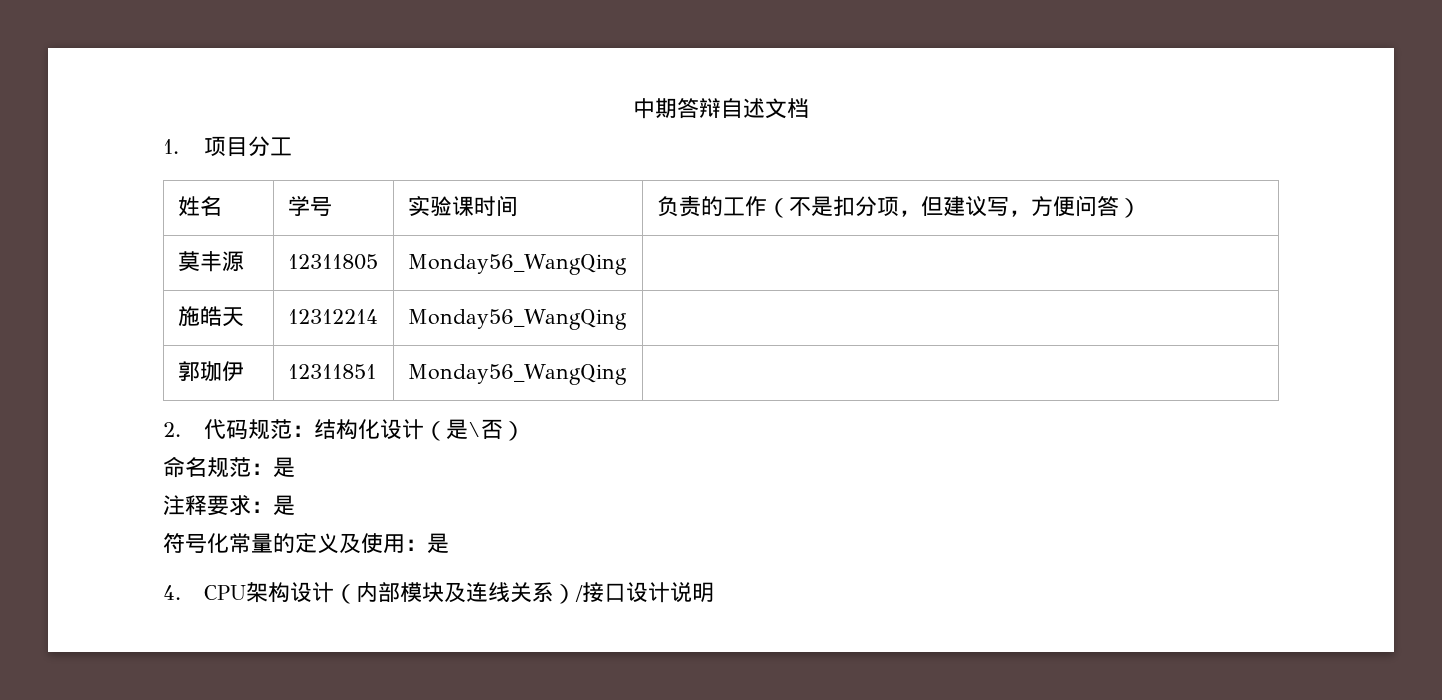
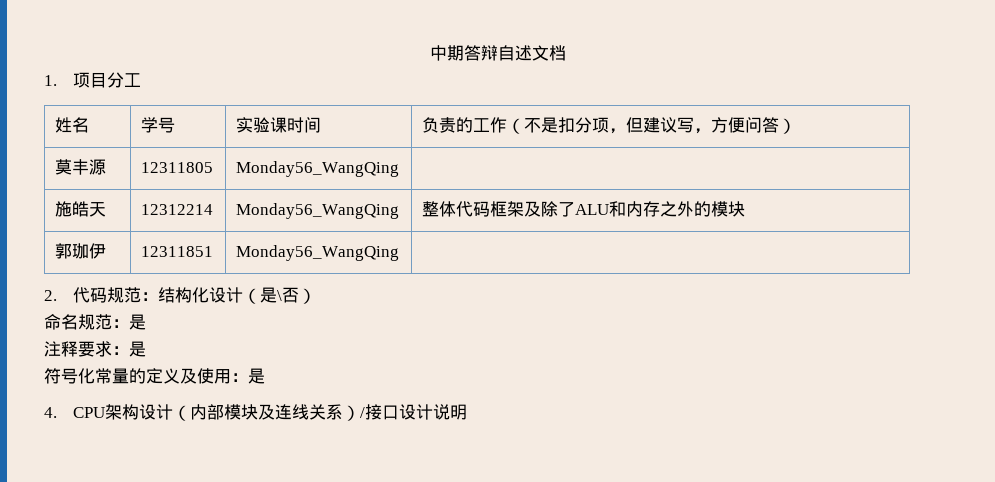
(628, 319) none -> [422,201,746,217] 整体代码框架及除了ALU和内存之外的模块

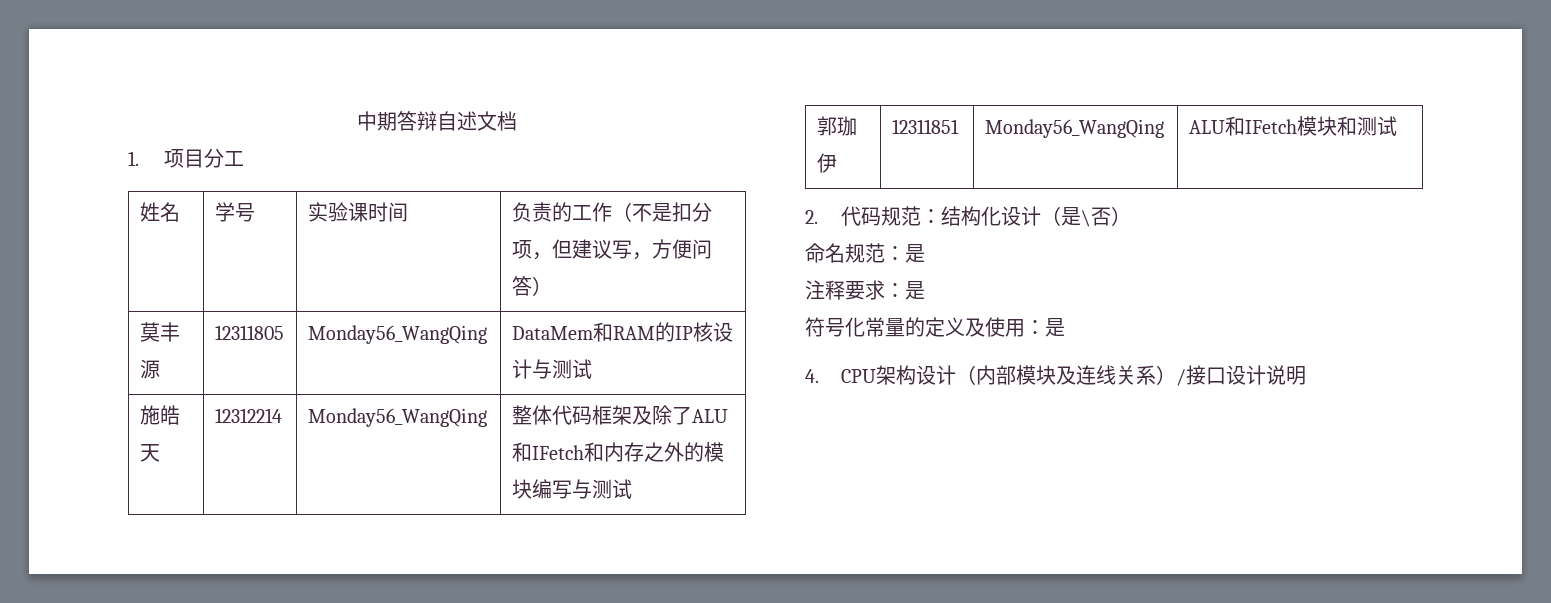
(400, 169) none -> [511,322,733,342] [511,359,592,379] DataMem和RAM的IP核设计与测试
(627, 209) none -> [531,442,604,462] IFetch和
(746, 209) none -> [531,479,632,499] 编写与测试
(400, 253) none -> [1188,116,1397,136] ALU和IFetch模块和测试

